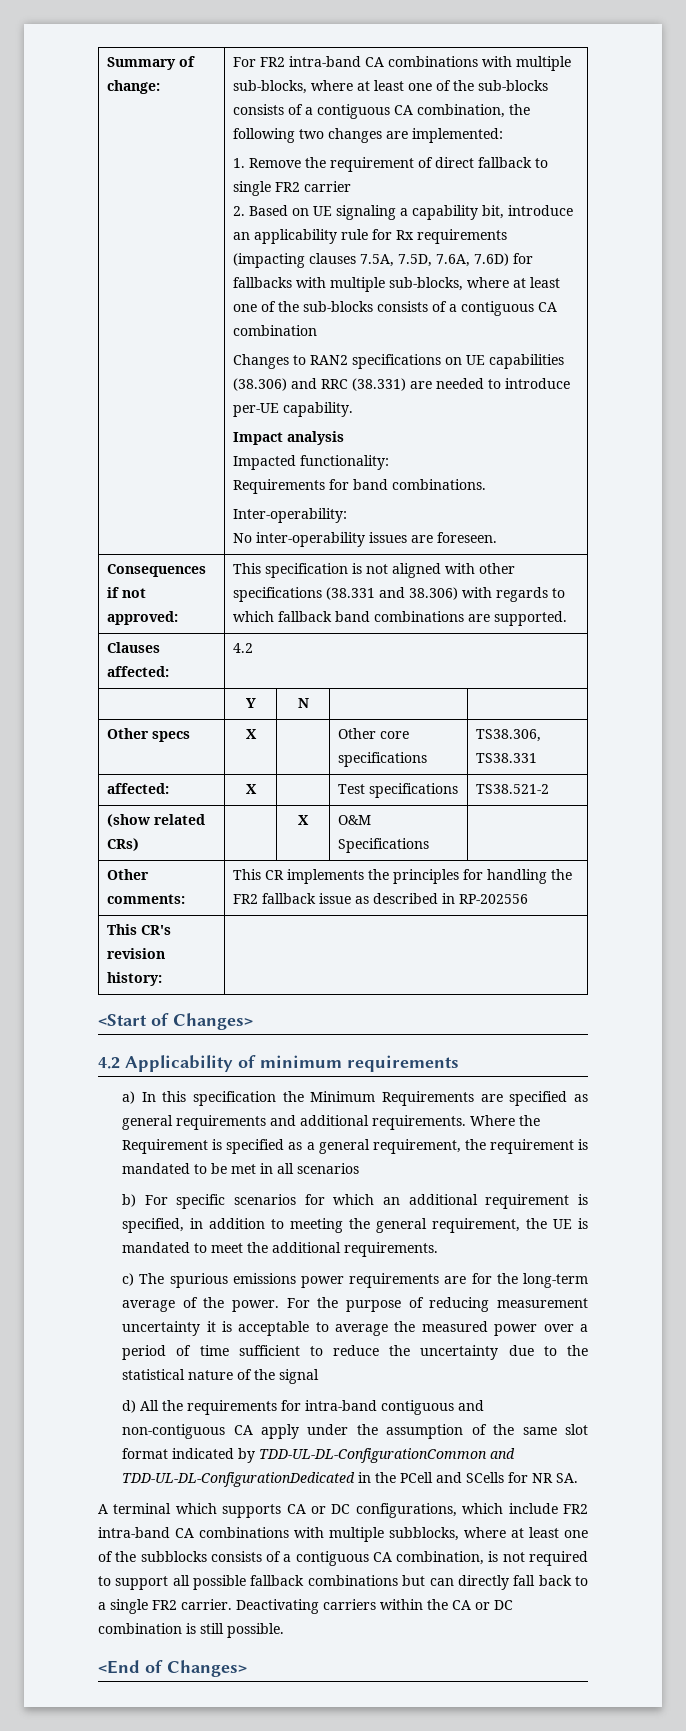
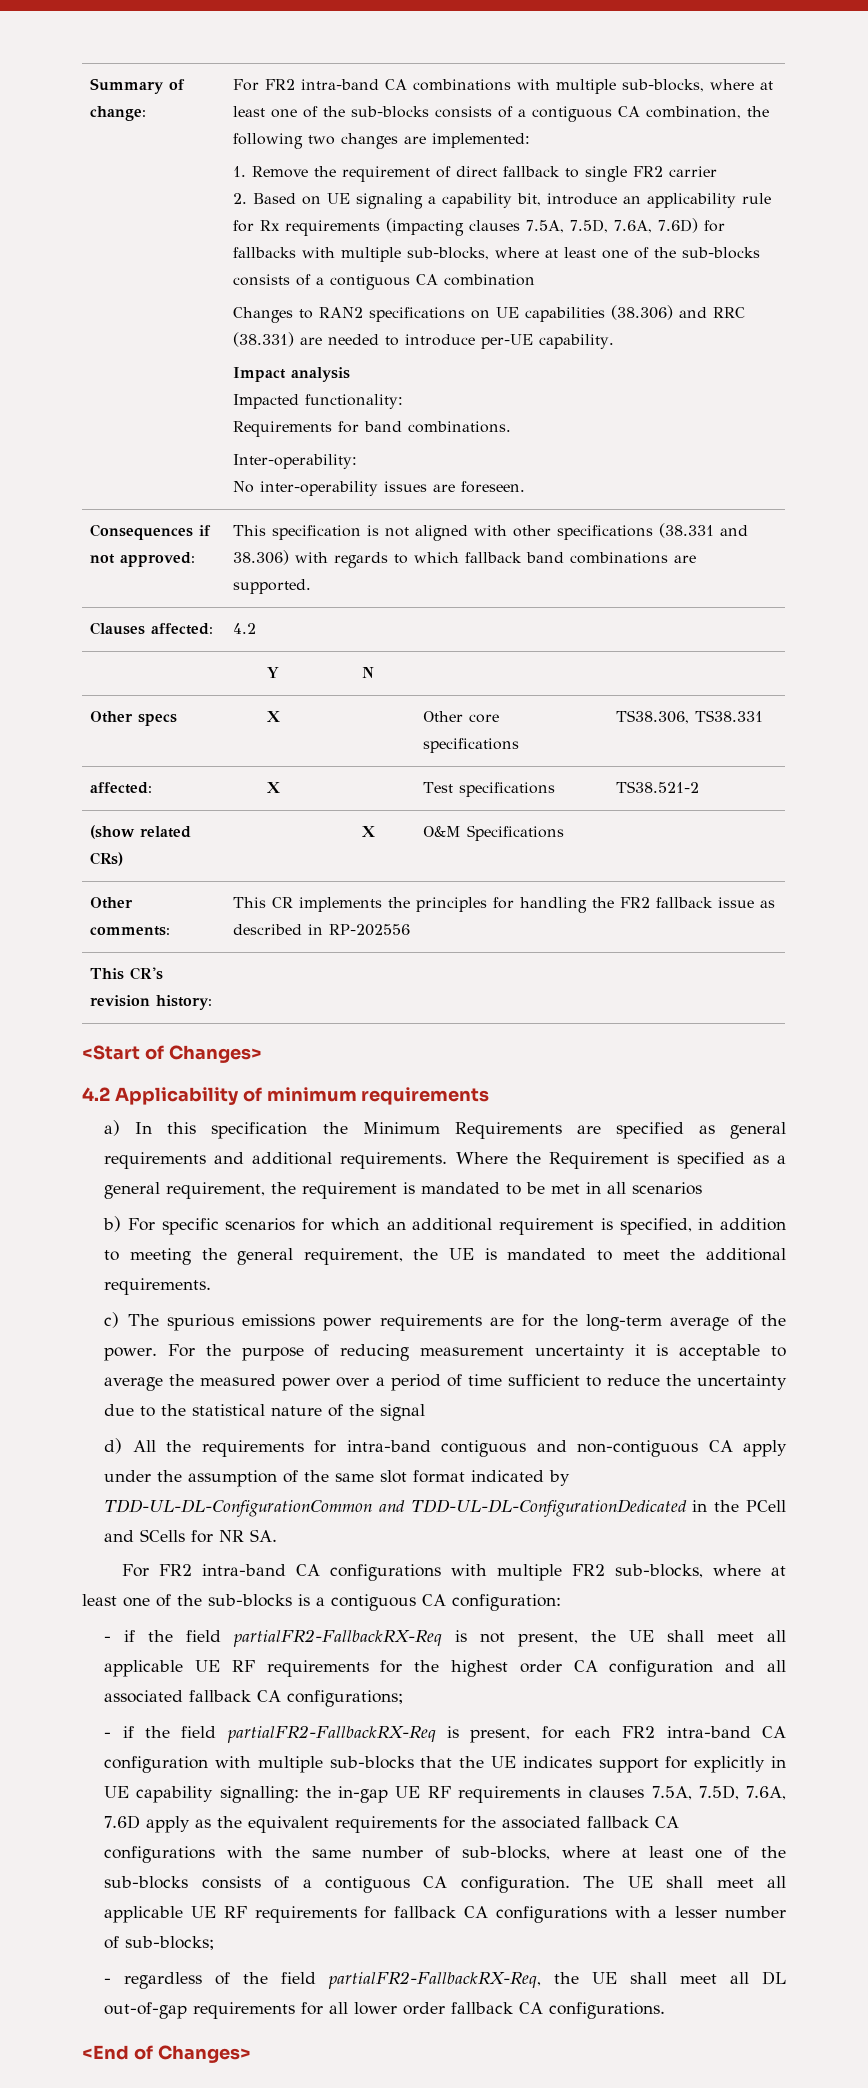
[98,1503,588,1518] [98,1527,588,1542] [98,1551,588,1566] [98,1575,588,1590] [98,1599,513,1614] [98,1623,284,1638] A terminal which supports CA or DC configurations, which include FR2 intra-band CA combinations with multiple subblocks, where at least one of the subblocks consists of a contiguous CA combination, is not required to support all possible fallback combinations but can directly fall back to a single FR2 carrier. Deactivating carriers within the CA or DC combination is still possible. -> [122,1564,786,1581] [82,1594,561,1611] [104,1629,787,1647] [104,1660,787,1677] [104,1690,404,1707] [104,1725,786,1743] [104,1756,787,1773] [104,1785,787,1803] [104,1815,680,1833] [104,1846,787,1863] [104,1876,786,1893] [104,1906,787,1923] [104,1936,215,1950] [104,1971,786,1989] [104,2002,666,2019] For FR2 intra-band CA configurations with multiple FR2 sub-blocks, where at least one of the sub-blocks is a contiguous CA configuration: // - if the field partialFR2-FallbackRX-Req is not present, the UE shall meet all applicable UE RF requirements for the highest order CA configuration and all associated fallback CA configurations; // - if the field partialFR2-FallbackRX-Req is present, for each FR2 intra-band CA configuration with multiple sub-blocks that the UE indicates support for explicitly in UE capability signalling: the in-gap UE RF requirements in clauses 7.5A, 7.5D, 7.6A, 7.6D apply as the equivalent requirements for the associated fallback CA configurations with the same number of sub-blocks, where at least one of the sub-blocks consists of a contiguous CA configuration. The UE shall meet all applicable UE RF requirements for fallback CA configurations with a lesser number of sub-blocks; // - regardless of the field partialFR2-FallbackRX-Req, the UE shall meet all DL out-of-gap requirements for all lower order fallback CA configurations.

